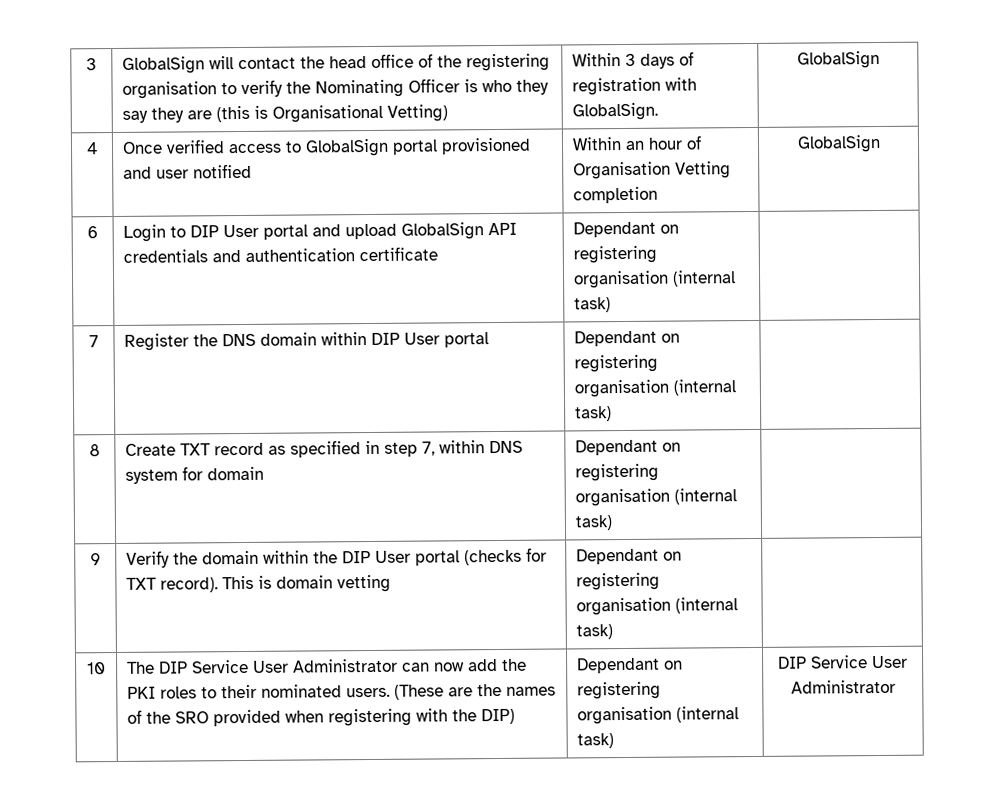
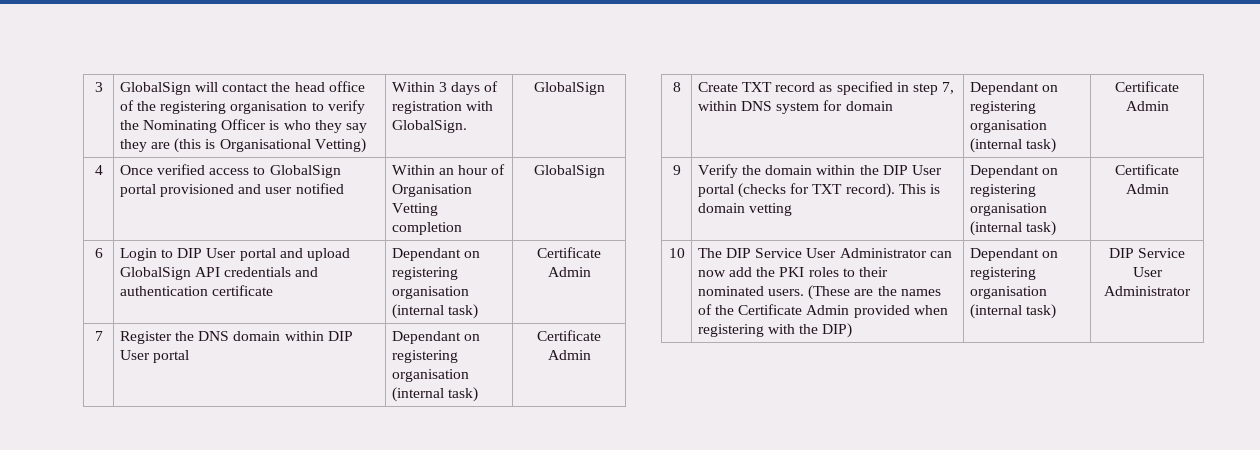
(612, 305) none -> [537,247,601,258] [547,267,591,277] Certificate Admin
(613, 414) none -> [537,330,601,341] [547,350,591,360] Certificate Admin
(614, 523) none -> [1115,81,1179,92] [1125,101,1169,111] Certificate Admin
(614, 632) none -> [1115,164,1179,175] [1125,184,1169,194] Certificate Admin
[175,711,210,724] SRO -> [738,304,850,315] Certificate Admin

